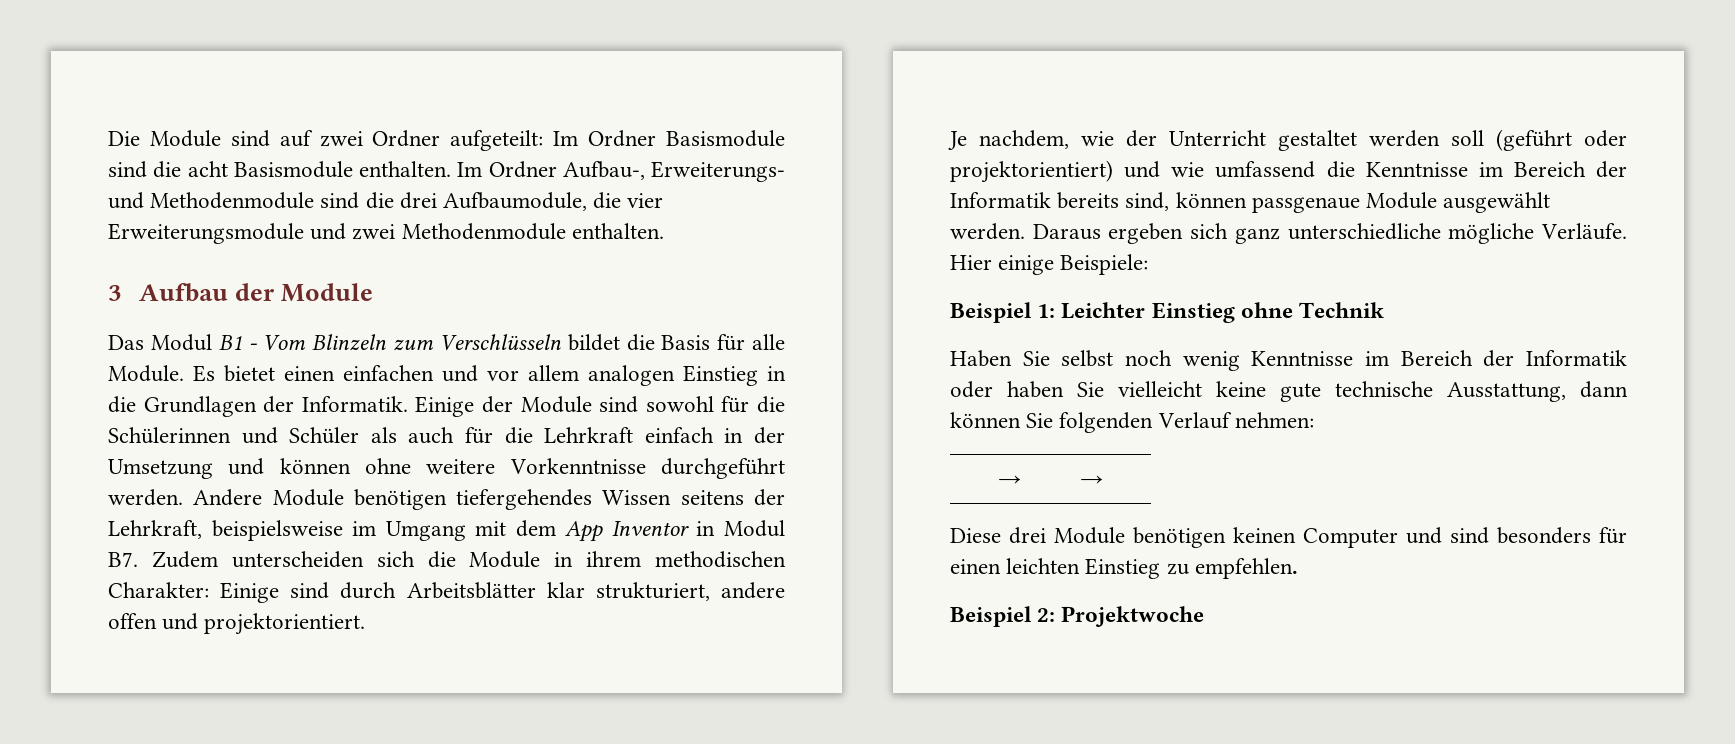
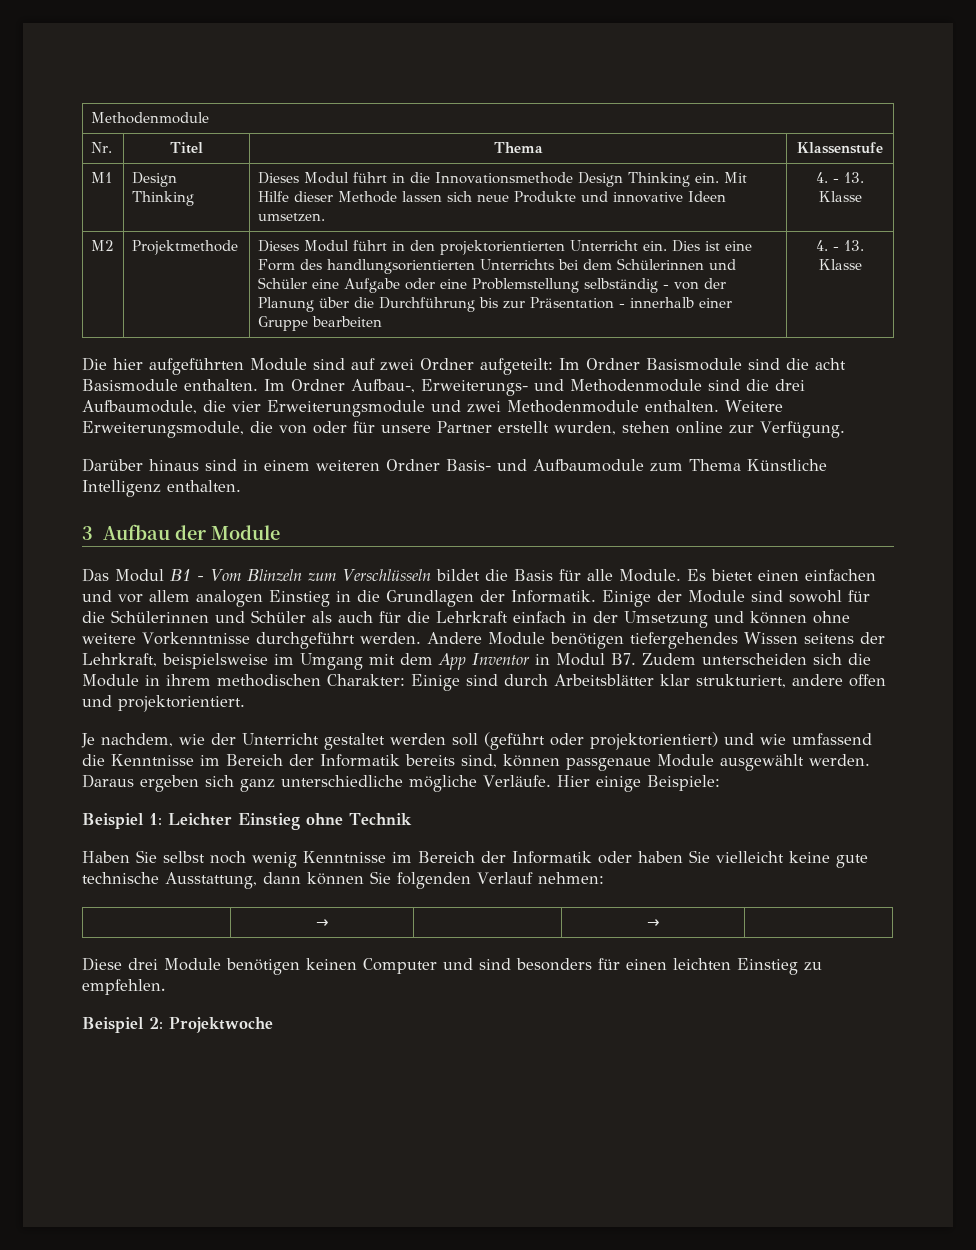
[108,131,140,146] Die -> [90,112,209,124] [90,142,112,153] [170,142,203,154] [493,142,543,153] [797,142,883,154] [90,172,112,183] [131,172,177,187] [131,191,194,206] [257,172,747,187] [257,191,726,203] [257,213,325,222] [816,172,864,183] [818,191,862,202] [90,240,114,251] [131,240,238,255] [257,240,752,255] [257,258,736,274] [257,277,726,293] [257,297,732,312] [257,316,382,331] [816,240,864,251] [818,259,862,270] [82,357,244,375] Methodenmodule // Nr. | Titel | Thema | Klassenstufe // M1 | Design Thinking | Dieses Modul führt in die Innovationsmethode Design Thinking ein. Mit Hilfe dieser Methode lassen sich neue Produkte und innovative Ideen umsetzen. | 4. - 13. Klasse // M2 | Projektmethode | Dieses Modul führt in den projektorientierten Unterricht ein. Dies ist eine Form des handlungsorientierten Unterrichts bei dem Schülerinnen und Schüler eine Aufgabe oder eine Problemstellung selbständig - von der Planung über die Durchführung bis zur Präsentation - innerhalb einer Gruppe bearbeiten | 4. - 13. Klasse // Die hier aufgeführten
(664, 231) none -> [725,400,783,412] [82,421,845,438] [82,458,827,472] [82,480,241,497] Weitere Erweiterungsmodule, die von oder für unsere Partner erstellt wurden, stehen online zur Verfügung. // Darüber hinaus sind in einem weiteren Ordner Basis- und Aufbaumodule zum Thema Künstliche Intelligenz enthalten.

